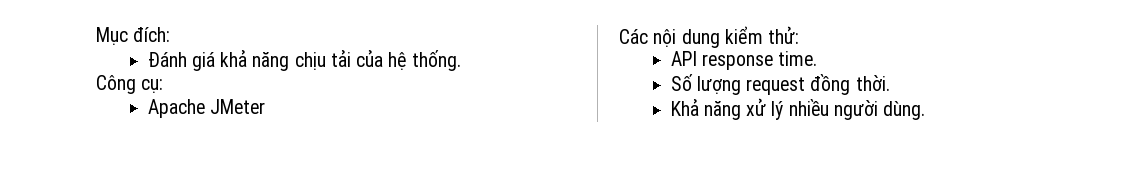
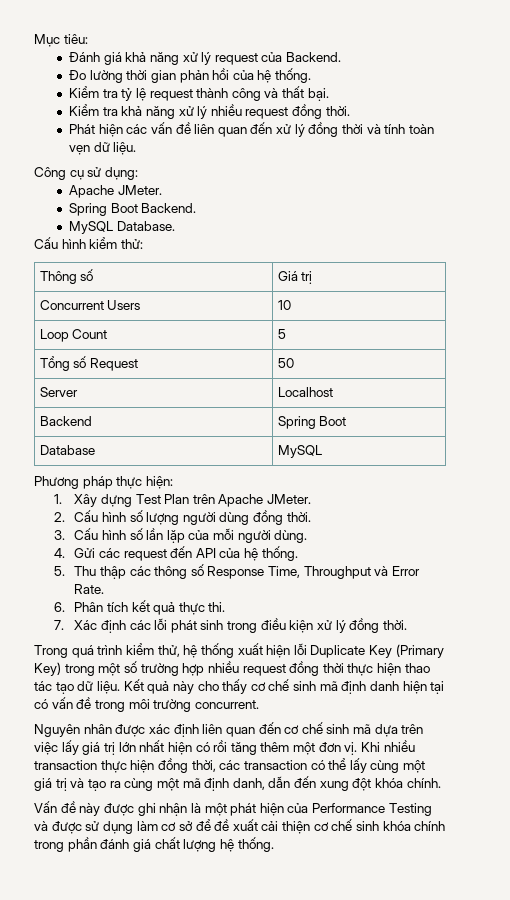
[133,27,171,42] đích: -> [63,34,88,44] tiêu:
[294,50,461,71] [96,75,164,94] [147,99,265,118] [619,26,800,48] [670,51,818,70] [670,74,890,95] [670,98,926,120] chịu tải của hệ thống. // Công cụ: // Apache JMeter // Các nội dung kiểm thử: // API response time. // Số lượng request đồng thời. // Khả năng xử lý nhiều người dùng. -> [182,52,342,65] [68,68,312,83] [68,86,329,101] [68,104,350,119] [68,122,434,137] [68,142,137,155] [34,167,138,180] [68,185,162,198] [68,203,197,216] [68,221,175,234] [34,237,143,249] [39,269,94,284] [277,271,313,284] [39,300,141,310] [277,300,291,310] [39,329,108,342] [277,329,286,339] [39,356,139,371] [277,358,294,368] [39,387,78,397] [277,387,333,397] [39,416,92,426] [277,416,347,429] [39,445,95,455] [277,445,322,458] [34,476,173,489] [54,494,312,507] [54,510,311,525] [54,528,308,543] [54,546,298,561] [54,564,421,579] [74,584,105,594] [54,600,226,615] [54,618,407,633] [34,643,444,658] [34,661,430,676] [34,679,445,694] [34,697,259,712] [34,722,424,737] [34,740,415,755] [34,758,426,773] [34,776,441,791] [34,801,432,816] [34,819,446,834] [34,837,274,852] xử lý request của Backend. // Đo lường thời gian phản hồi của hệ thống. // Kiểm tra tỷ lệ request thành công và thất bại. // Kiểm tra khả năng xử lý nhiều request đồng thời. // Phát hiện các vấn đề liên quan đến xử lý đồng thời và tính toàn vẹn dữ liệu. // Công cụ sử dụng: // Apache JMeter. // Spring Boot Backend. // MySQL Database. // Cấu hình kiểm thử: // Thông số | Giá trị // Concurrent Users | 10 // Loop Count | 5 // Tổng số Request | 50 // Server | Localhost // Backend | Spring Boot // Database | MySQL // Phương pháp thực hiện: // 1. Xây dựng Test Plan trên Apache JMeter. // 2. Cấu hình số lượng người dùng đồng thời. // 3. Cấu hình số lần lặp của mỗi người dùng. // 4. Gửi các request đến API của hệ thống. // 5. Thu thập các thông số Response Time, Throughput và Error Rate. // 6. Phân tích kết quả thực thi. // 7. Xác định các lỗi phát sinh trong điều kiện xử lý đồng thời. // Trong quá trình kiểm thử, hệ thống xuất hiện lỗi Duplicate Key (Primary Key) trong một số trường hợp nhiều request đồng thời thực hiện thao tác tạo dữ liệu. Kết quả này cho thấy cơ chế sinh mã định danh hiện tại có vấn đề trong môi trường concurrent. // Nguyên nhân được xác định liên quan đến cơ chế sinh mã dựa trên việc lấy giá trị lớn nhất hiện có rồi tăng thêm một đơn vị. Khi nhiều transaction thực hiện đồng thời, các transaction có thể lấy cùng một giá trị và tạo ra cùng một mã định danh, dẫn đến xung đột khóa chính. // Vấn đề này được ghi nhận là một phát hiện của Performance Testing và được sử dụng làm cơ sở để đề xuất cải thiện cơ chế sinh khóa chính trong phần đánh giá chất lượng hệ thống.

